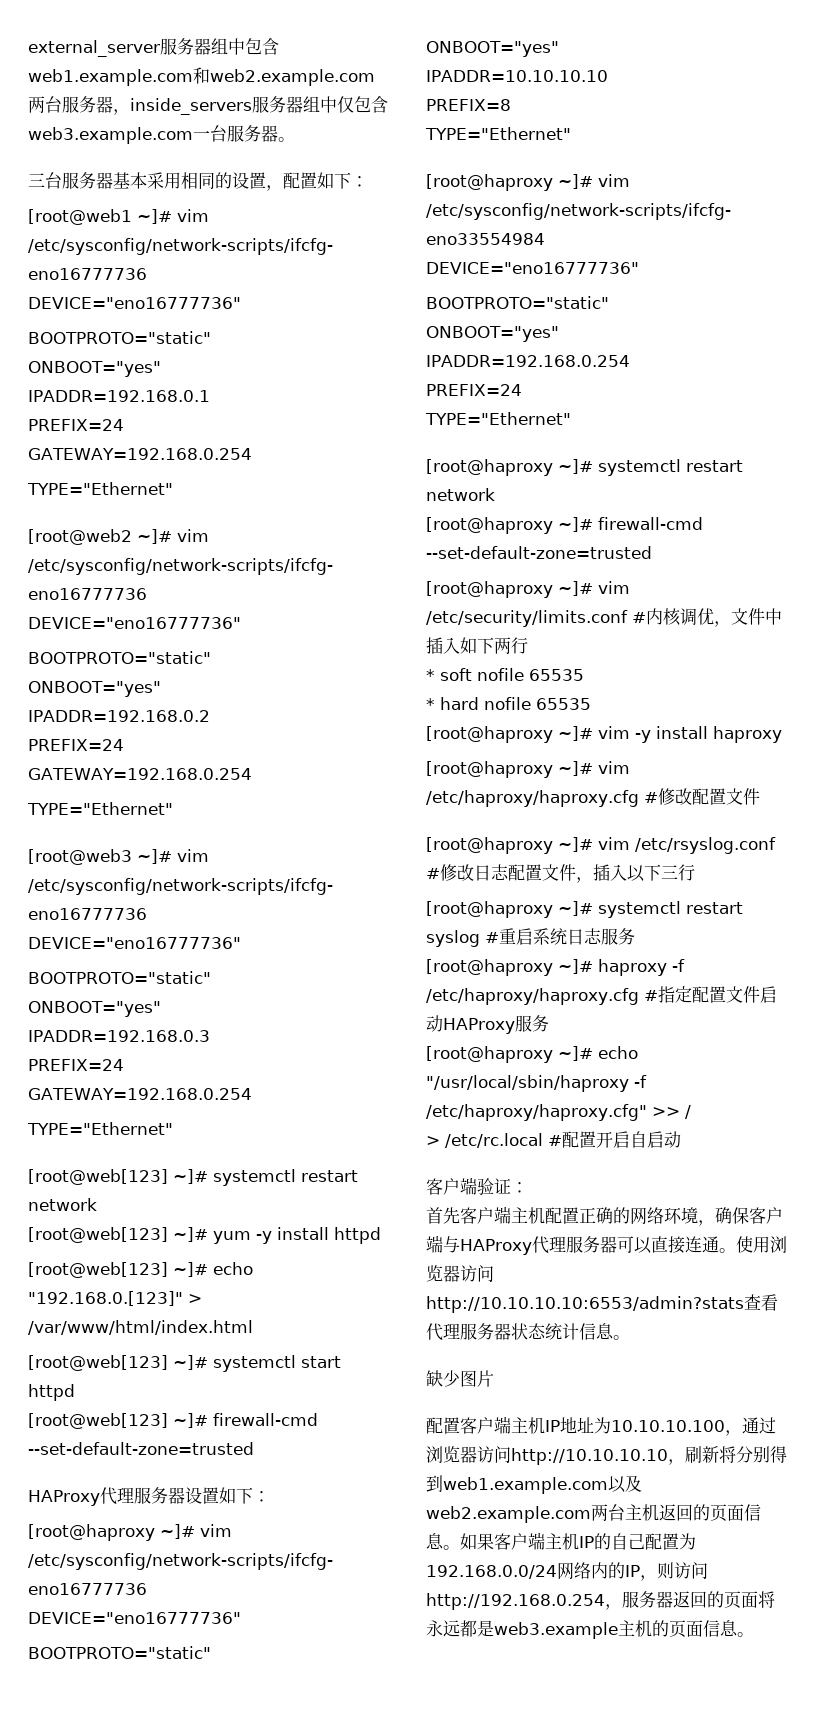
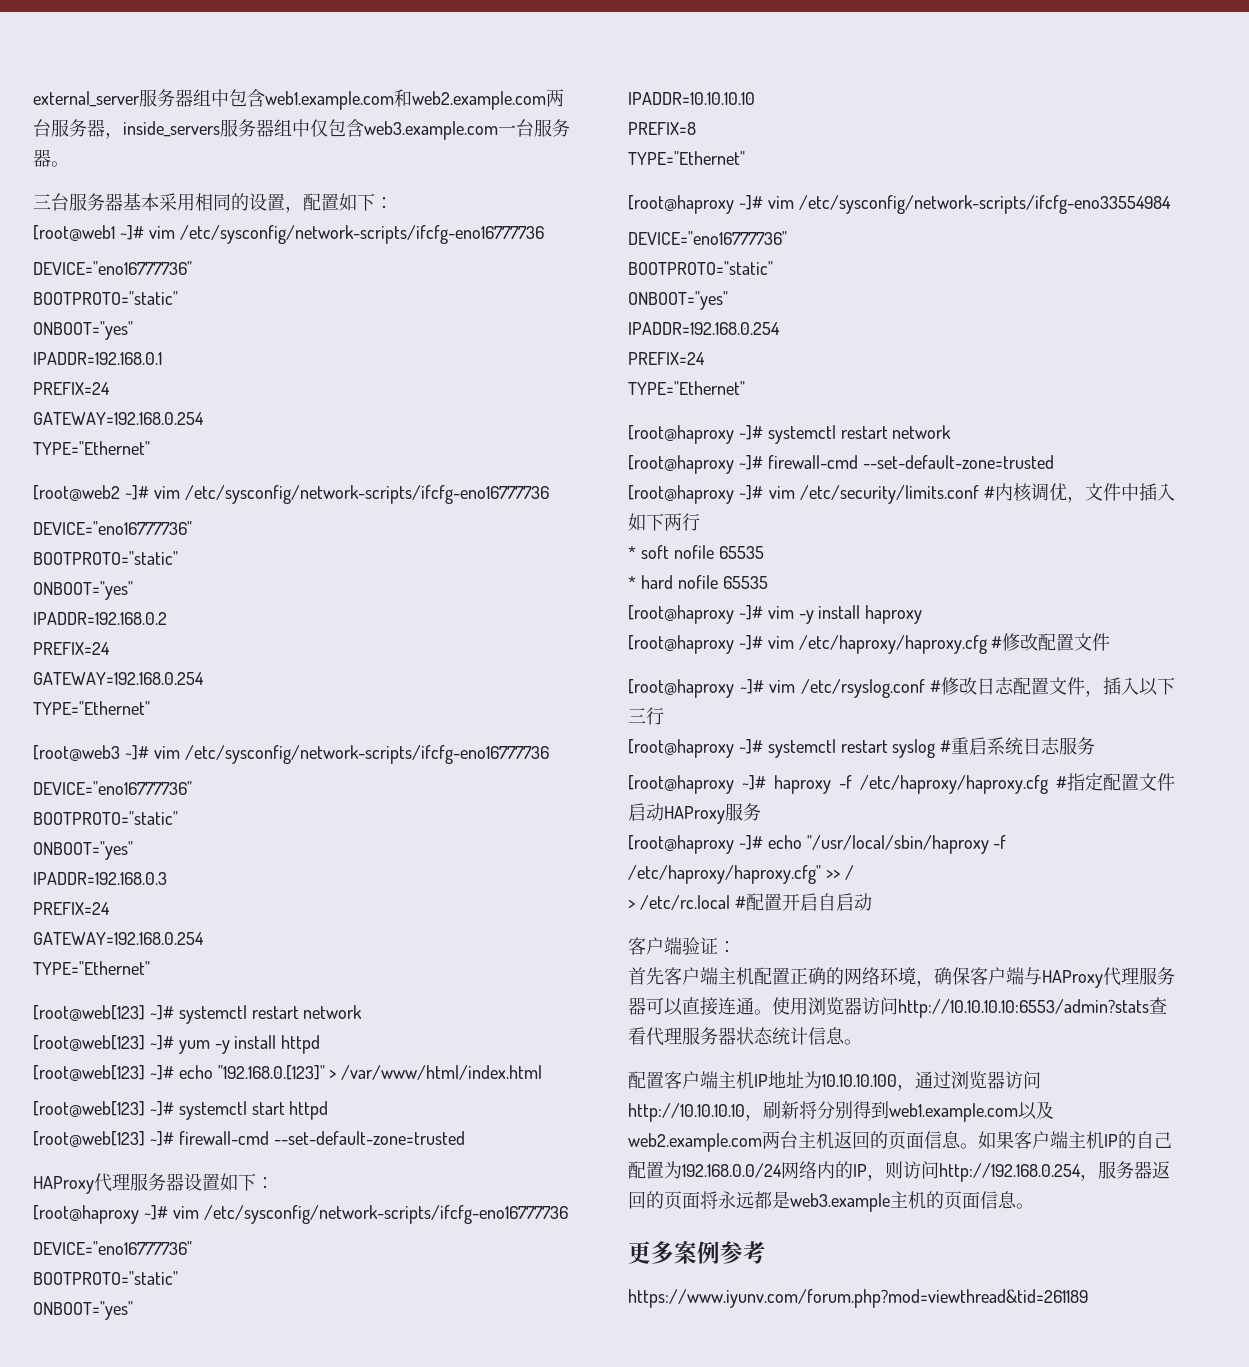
[426,1370,494,1387] // 缺少图片 -> (862, 1042) none
(754, 1634) none -> [628,1241,766,1264] [628,1289,1088,1308] // 更多案例参考 // https://www.iyunv.com/forum.php?mod=viewthread&tid=261189

